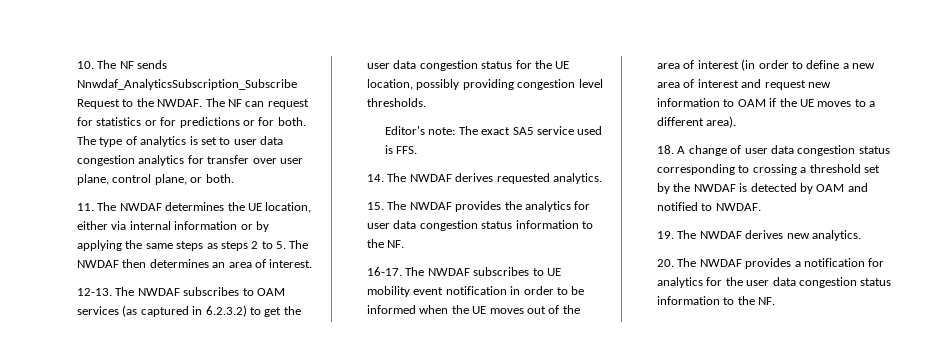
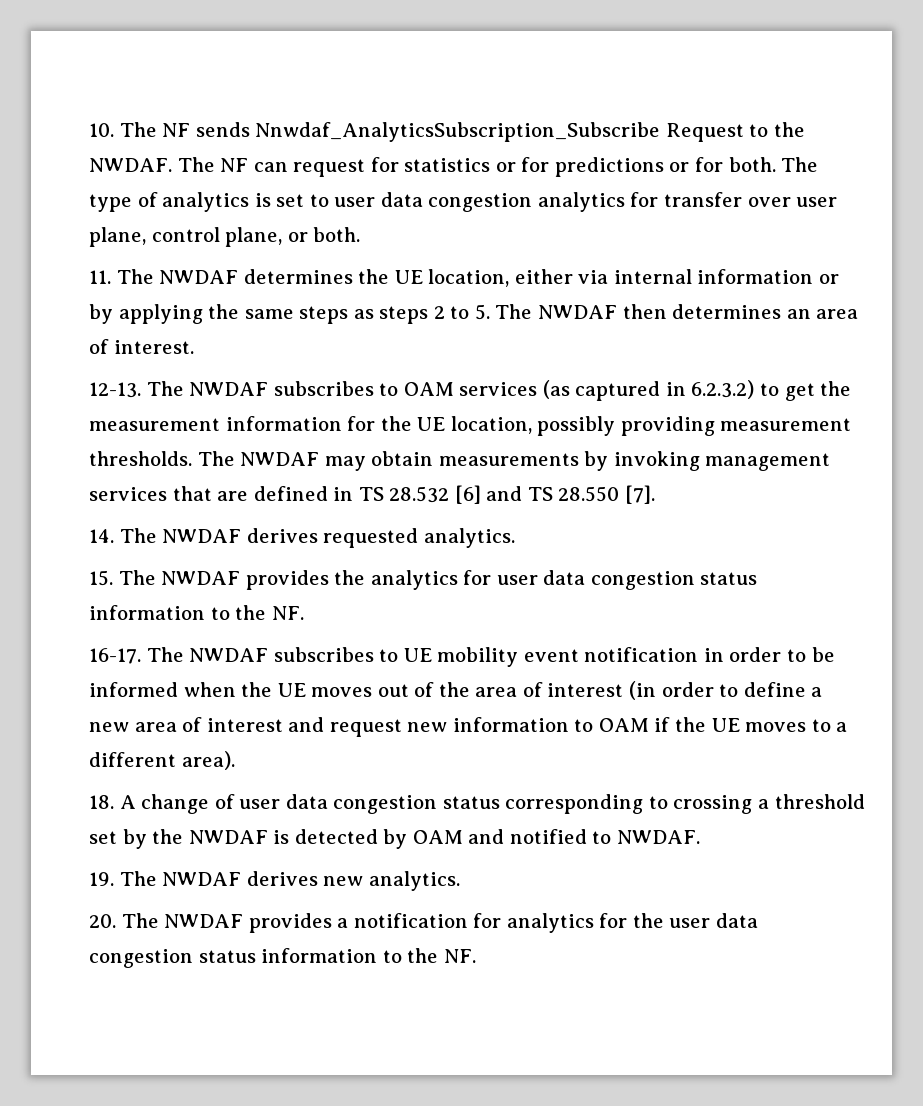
[367,60,513,71] user data congestion status -> [89,416,342,431] measurement information
[517,79,603,90] congestion level -> [720,418,852,431] measurement
[385,126,603,135] [385,145,418,154] // Editor's note: The exact SA5 service used is FFS. -> [197,451,831,471] [89,485,655,504] The NWDAF may obtain measurements by invoking management services that are defined in TS 28.532 [6] and TS 28.550 [7].

